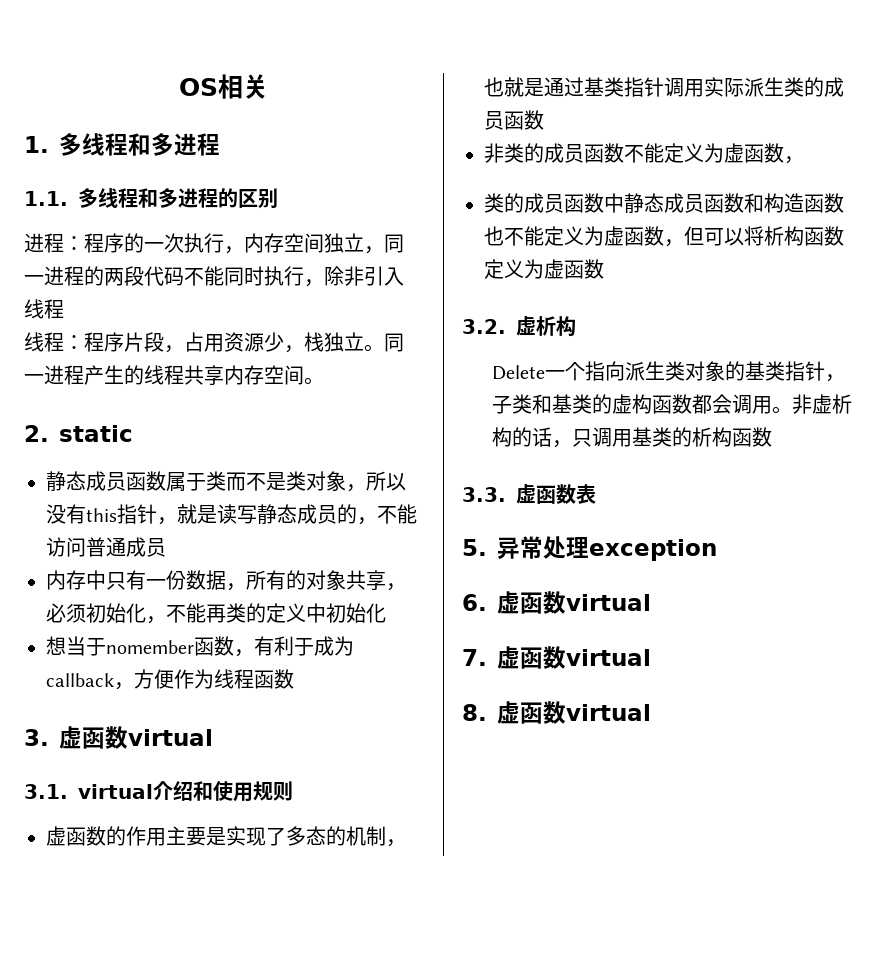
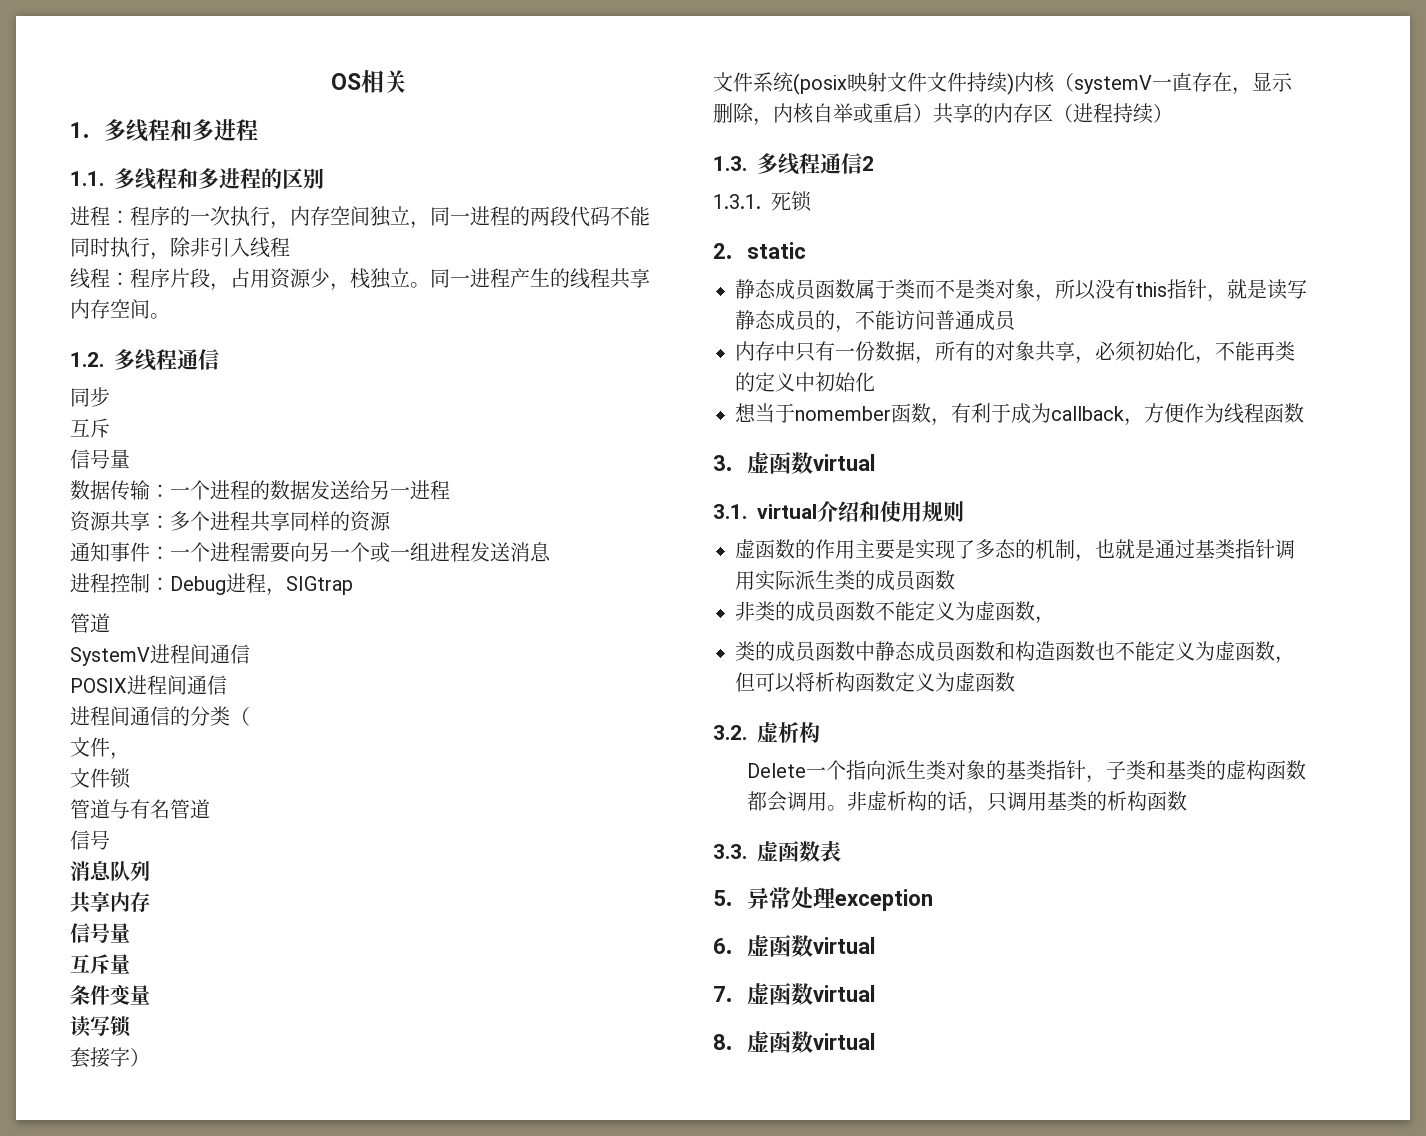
(324, 381) none -> [70,349,219,371] [70,387,110,407] [70,418,110,438] [70,449,130,469] [70,480,450,500] [70,511,391,532] [70,542,551,563] [70,573,353,596] [70,613,110,633] [70,644,250,666] [70,675,227,695] [70,706,250,726] [70,737,130,760] [70,768,131,789] [70,799,210,819] [70,830,110,850] [70,861,150,882] [70,891,150,913] [70,923,130,943] [70,954,130,974] [70,984,150,1005] [70,1016,131,1037] [70,1047,150,1068] [713,72,1293,95] [713,103,1173,126] [713,153,874,175] [713,191,812,212] // 1.2.多线程通信 // 同步 // 互斥 // 信号量 // 数据传输：一个进程的数据发送给另一进程 // 资源共享：多个进程共享同样的资源 // 通知事件：一个进程需要向另一个或一组进程发送消息 // 进程控制：Debug进程，SIGtrap // 管道 // SystemV进程间通信 // POSIX进程间通信 // 进程间通信的分类（ // 文件， // 文件锁 // 管道与有名管道 // 信号 // 消息队列 // 共享内存 // 信号量 // 互斥量 // 条件变量 // 读写锁 // 套接字） // 文件系统(posix映射文件文件持续)内核（systemV一直存在，显示删除，内核自举或重启）共享的内存区（进程持续） // 1.3.多线程通信2 // 1.3.1.死锁

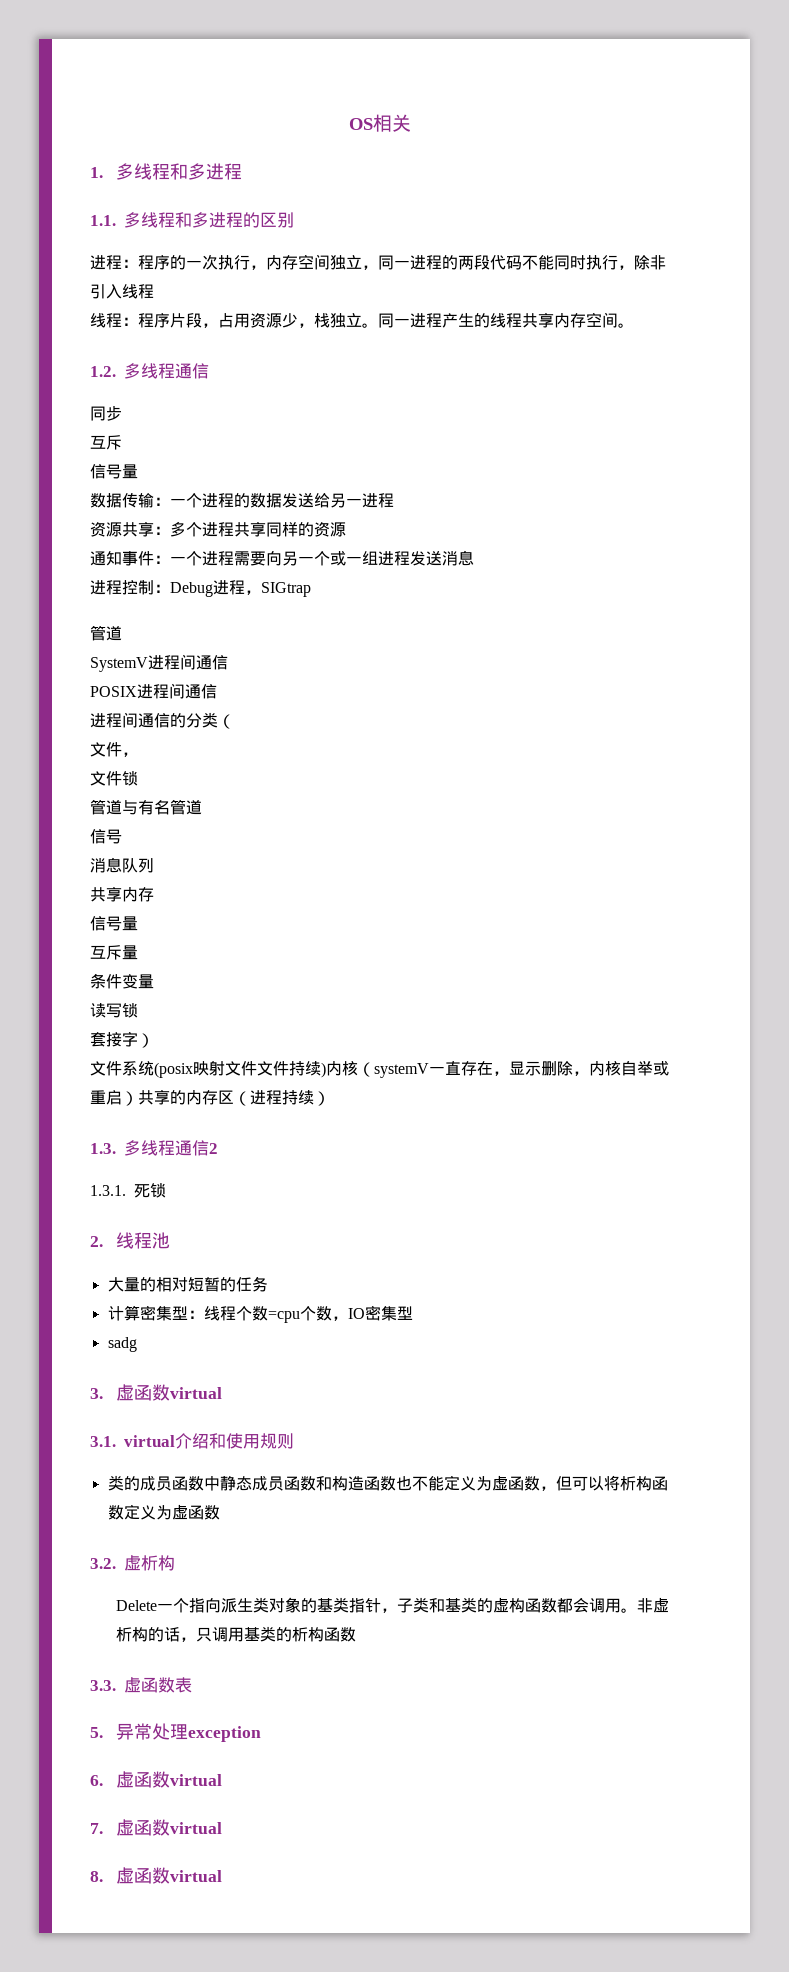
[746,242,806,259] [735,279,1307,302] [735,310,1017,333] [735,341,1295,364] [735,372,875,392] [735,403,1304,426] static // 静态成员函数属于类而不是类对象，所以没有this指针，就是读写静态成员的，不能访问普通成员 // 内存中只有一份数据，所有的对象共享，必须初始化，不能再类的定义中初始化 // 想当于nomember函数，有利于成为callback，方便作为线程函数 -> [115,1232,170,1249] [107,1276,268,1292] [107,1305,413,1323] [107,1337,137,1352] 线程池 // 大量的相对短暂的任务 // 计算密集型：线程个数=cpu个数，IO密集型 // sadg
[735,539,1295,562] [735,570,955,591] [735,601,1055,624] // 虚函数的作用主要是实现了多态的机制，也就是通过基类指针调用实际派生类的成员函数 // 非类的成员函数不能定义为虚函数， -> (294, 1441) none

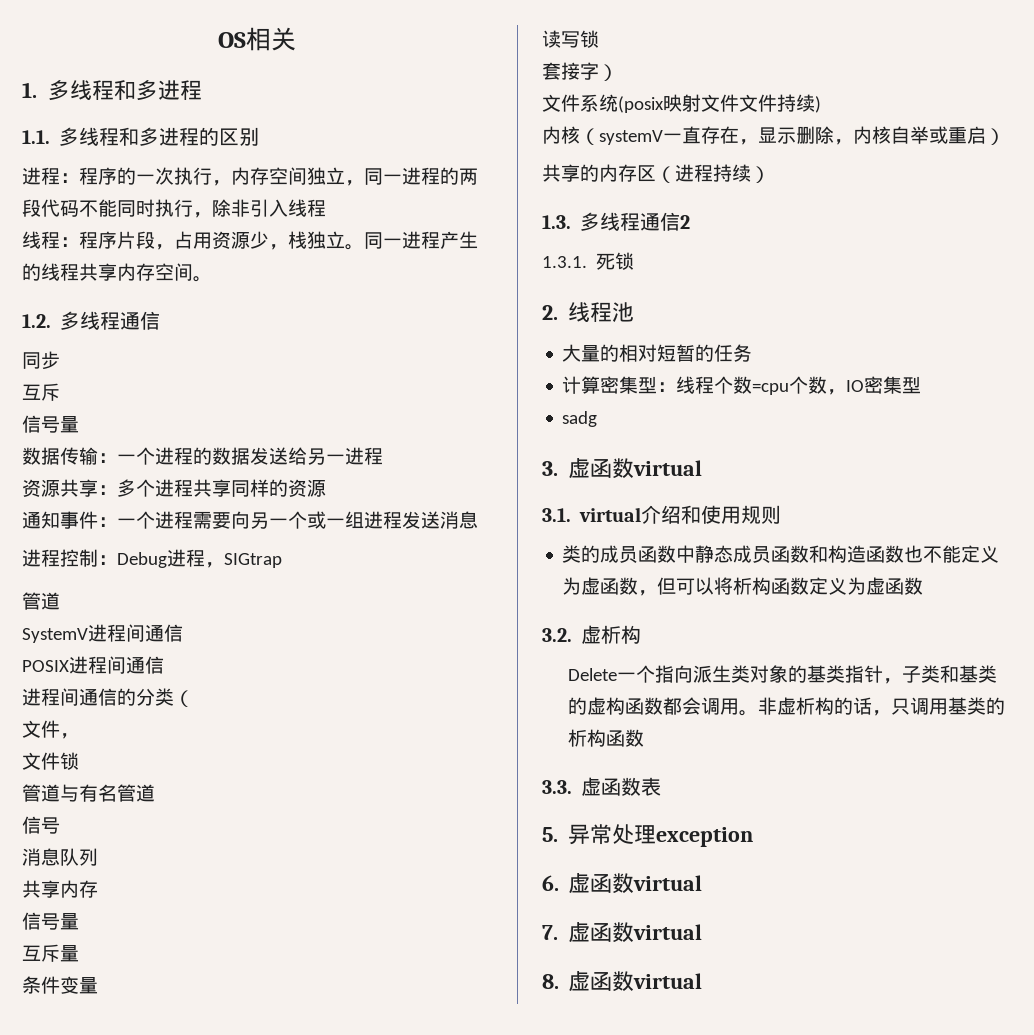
(326, 1070) none -> (821, 104) //
(138, 1098) none -> (1005, 136) //

